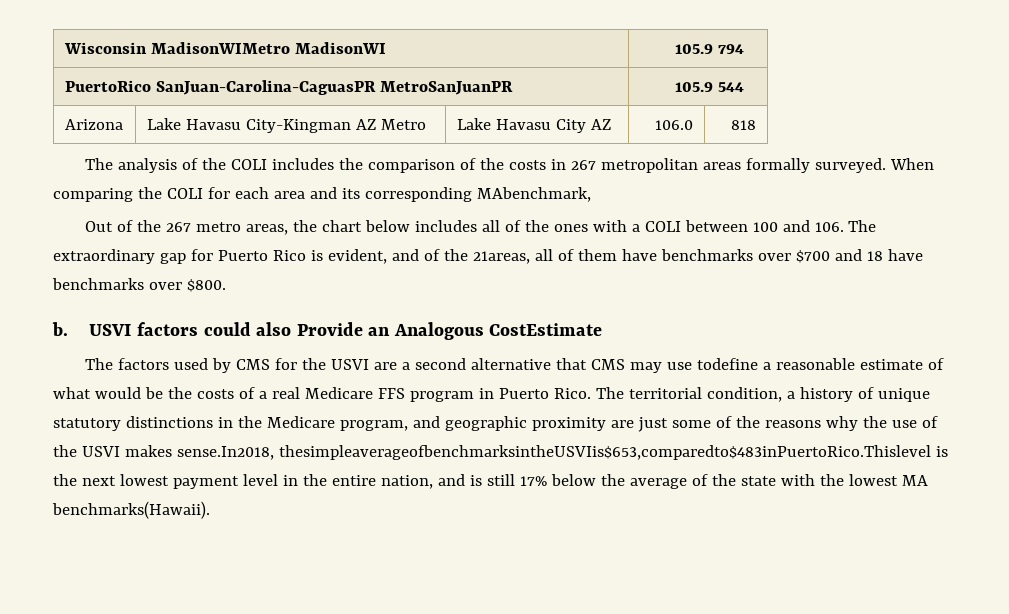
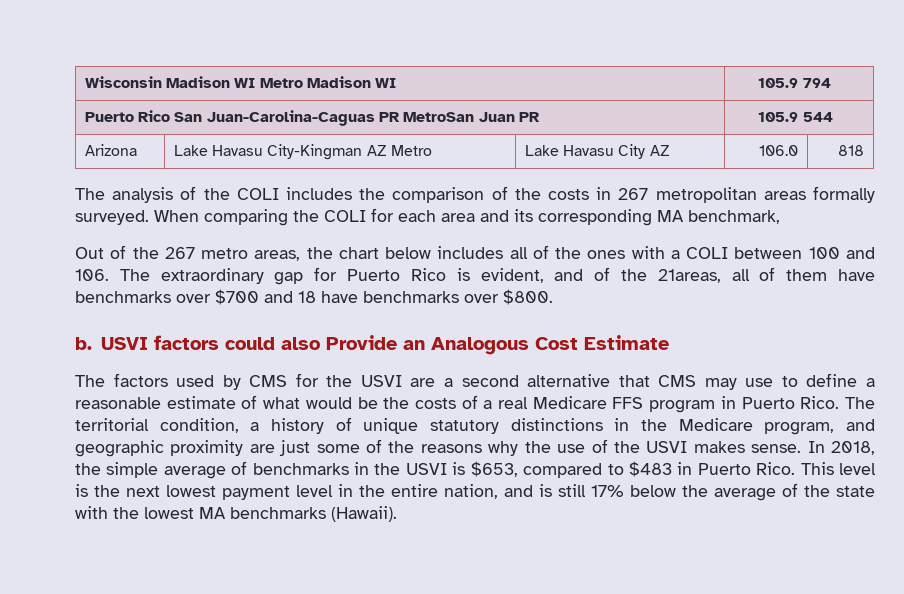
[150,42,386,54] [674,44,744,54] [64,80,513,95] MadisonWIMetro MadisonWI | 105.9 794 // PuertoRico SanJuan-Carolina-CaguasPR MetroSanJuanPR -> [165,76,397,88] [758,78,831,88] [84,110,540,126] Madison WI Metro Madison WI | 105.9 794 // Puerto Rico San Juan-Carolina-Caguas PR MetroSan Juan PR
[476,187,591,202] MAbenchmark, -> [657,210,780,224] MA benchmark,
[489,323,603,336] CostEstimate -> [534,335,669,350] Cost Estimate
[696,358,758,370] todefine -> [781,373,858,387] to define
[176,445,931,460] sense.In2018, thesimpleaverageofbenchmarksintheUSVIis$653,comparedto$483inPuertoRico.Thislevel -> [751,441,875,455] [75,461,876,479] sense. In 2018, the simple average of benchmarks in the USVI is $653, compared to $483 in Puerto Rico. This level
[52,501,210,519] benchmarks(Hawaii). -> [230,506,397,522] benchmarks (Hawaii).

